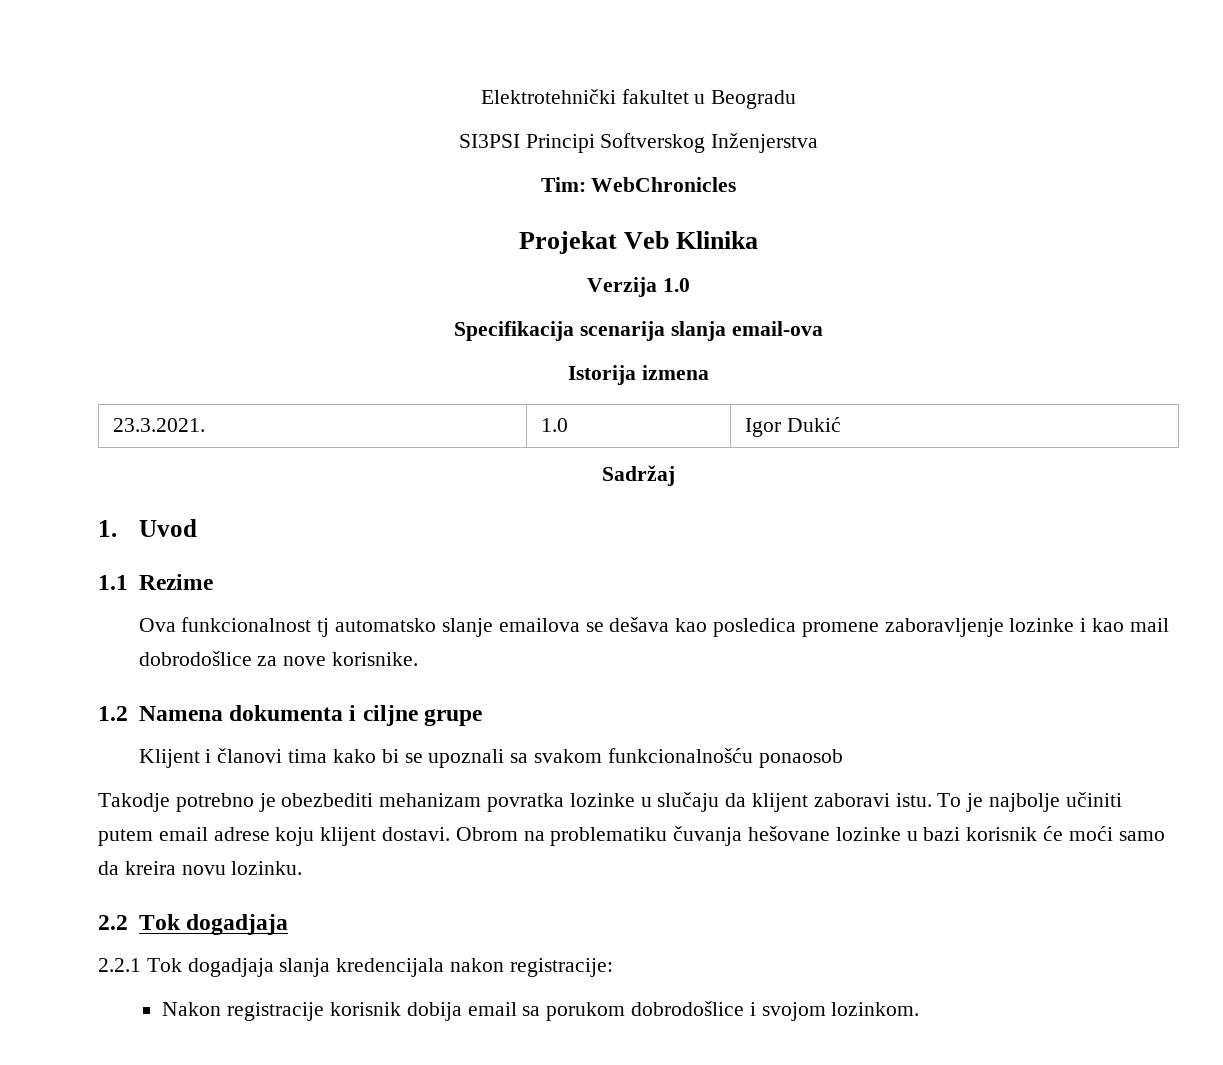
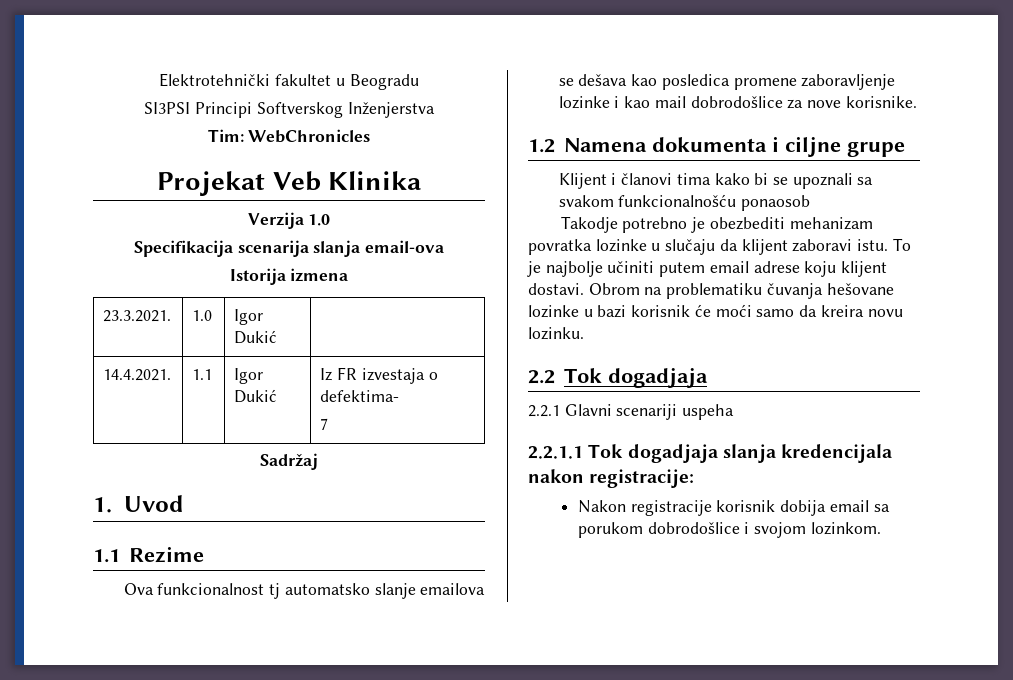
(842, 424) none -> [103,369,172,381] [192,369,213,380] [234,368,264,384] [234,389,278,403] [320,367,438,384] [320,390,400,402] [320,418,329,430] | // 14.4.2021. | 1.1 | Igor Dukić | Iz FR izvestaja o defektima- // 7
(141, 965) none -> [564,404,735,420] [528,446,583,459] Glavni scenariji uspeha // 2.2.1.1

